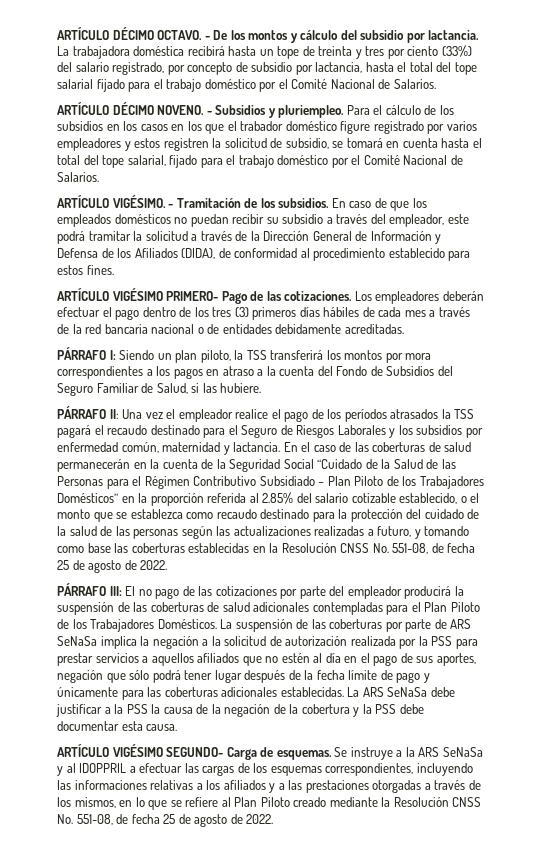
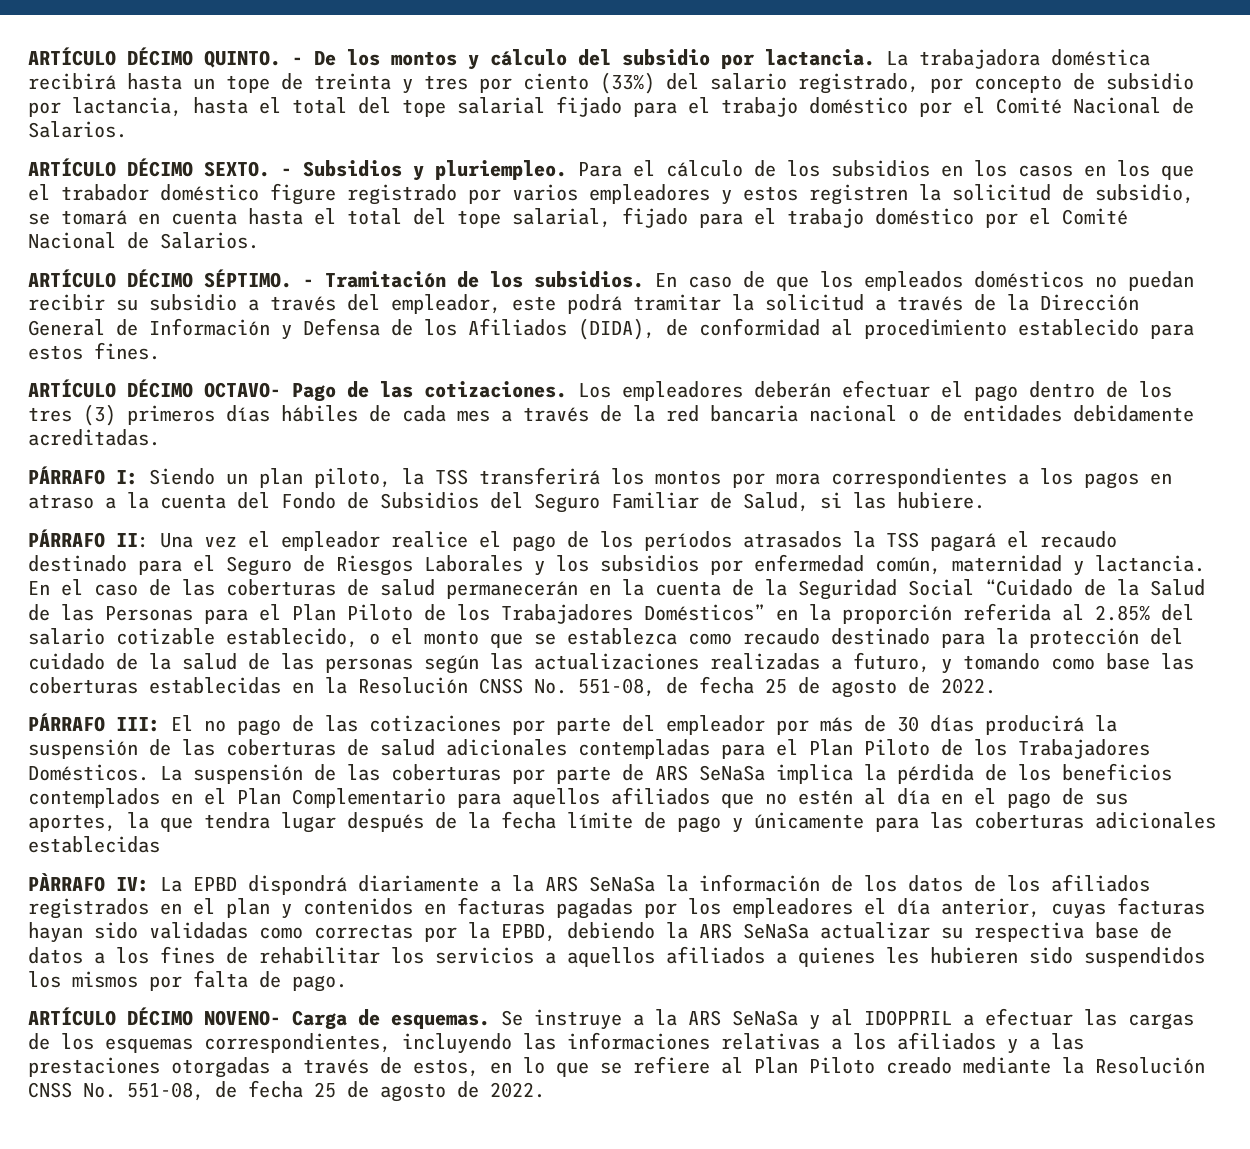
[57,27,203,40] ARTÍCULO DÉCIMO OCTAVO. -> [28,47,281,68] ARTÍCULO DÉCIMO QUINTO.
[157,105,205,115] NOVENO. -> [204,161,270,177] SEXTO.
[112,195,166,208] VIGÉSIMO. -> [127,269,292,288] DÉCIMO SÉPTIMO.
[112,288,219,301] VIGÉSIMO PRIMERO- -> [127,379,281,398] DÉCIMO OCTAVO-
[144,476,325,489] Régimen Contributivo Subsidiado – -> (281, 612) none
(402, 592) none -> [776,715,974,735] por más de 30 días
[152,636,478,649] [57,653,149,666] negación a la solicitud de autorización realizada por la PSS para prestar servicios a -> [897,763,1172,784] [28,788,501,808] pérdida de los beneficios contemplados en el Plan Complementario para
[57,670,213,683] negación que sólo podrá tener -> [127,812,270,832] la que tendra
[280,687,455,697] [56,704,424,717] [57,721,178,731] [57,744,224,757] establecidas. La ARS SeNaSa debe justificar a la PSS la causa de la negación de la cobertura y la PSS debe documentar esta causa. // ARTÍCULO VIGÉSIMO SEGUNDO- -> [28,836,160,853] [28,873,1150,895] [28,897,1205,919] [28,922,1172,943] [28,946,1205,967] [28,970,347,992] [28,1007,281,1026] establecidas // PÀRRAFO IV: La EPBD dispondrá diariamente a la ARS SeNaSa la información de los datos de los afiliados registrados en el plan y contenidos en facturas pagadas por los empleadores el día anterior, cuyas facturas hayan sido validadas como correctas por la EPBD, debiendo la ARS SeNaSa actualizar su respectiva base de datos a los fines de rehabilitar los servicios a aquellos afiliados a quienes les hubieren sido suspendidos los mismos por falta de pago. // ARTÍCULO DÉCIMO NOVENO-
[57,797,116,808] los mismos, -> [413,1059,479,1077] estos,

